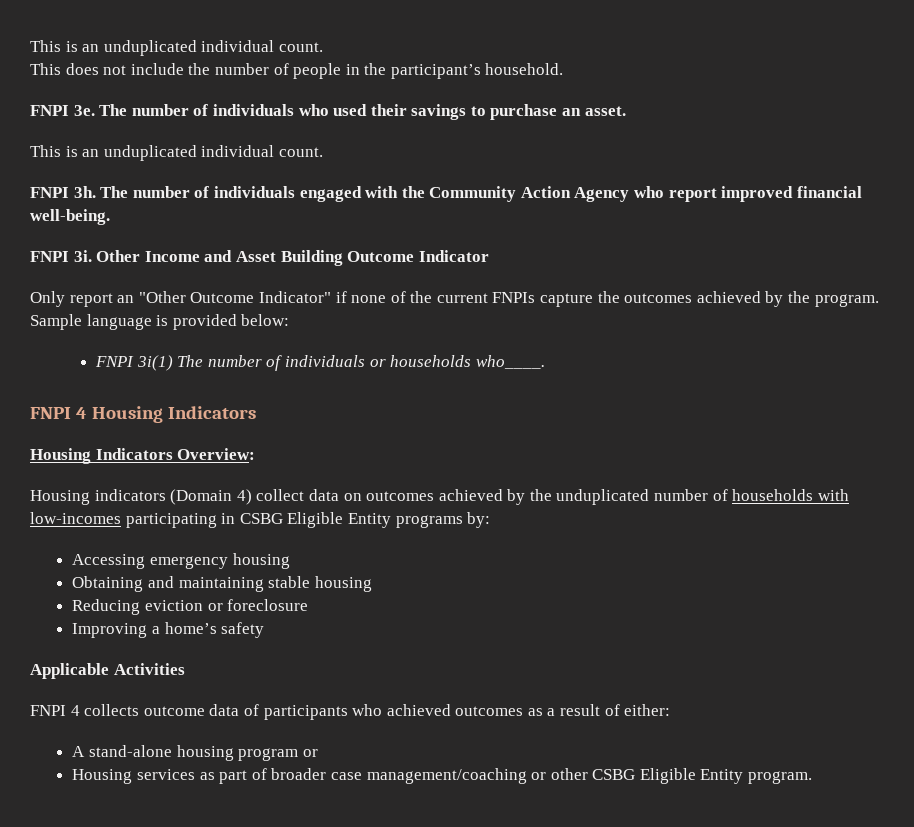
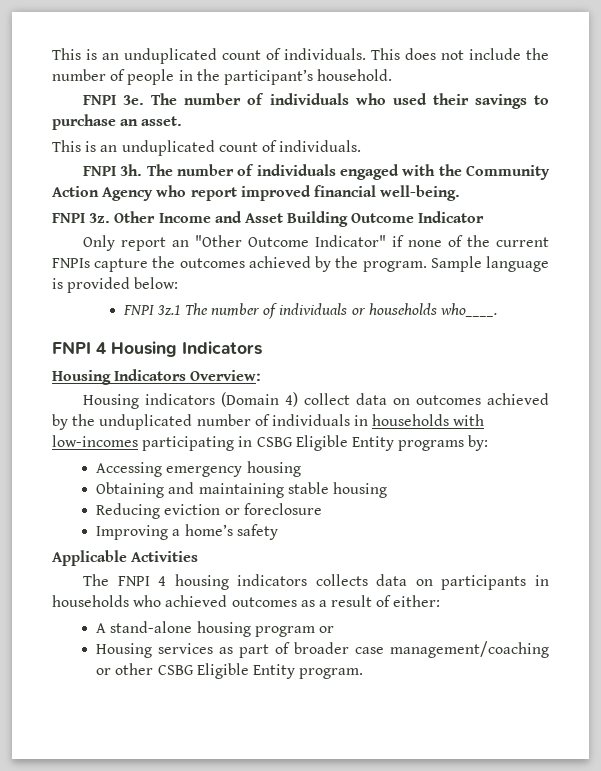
[30,40,323,56] This is an unduplicated individual count. // -> [52,48,366,64] This is an unduplicated count of individuals.
[201,145,323,157] individual count. -> [218,140,362,152] count of individuals.
[73,250,92,262] 3i. -> [89,213,111,223] 3z.
[136,355,173,371] 3i(1) -> [156,305,181,315] 3z.1
(728, 495) none -> [271,414,369,426] individuals in
[30,704,348,720] FNPI 4 collects outcome data of participants -> [83,574,549,590] [52,595,129,607] The FNPI 4 housing indicators collects data on participants in households

